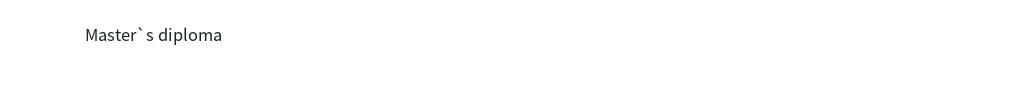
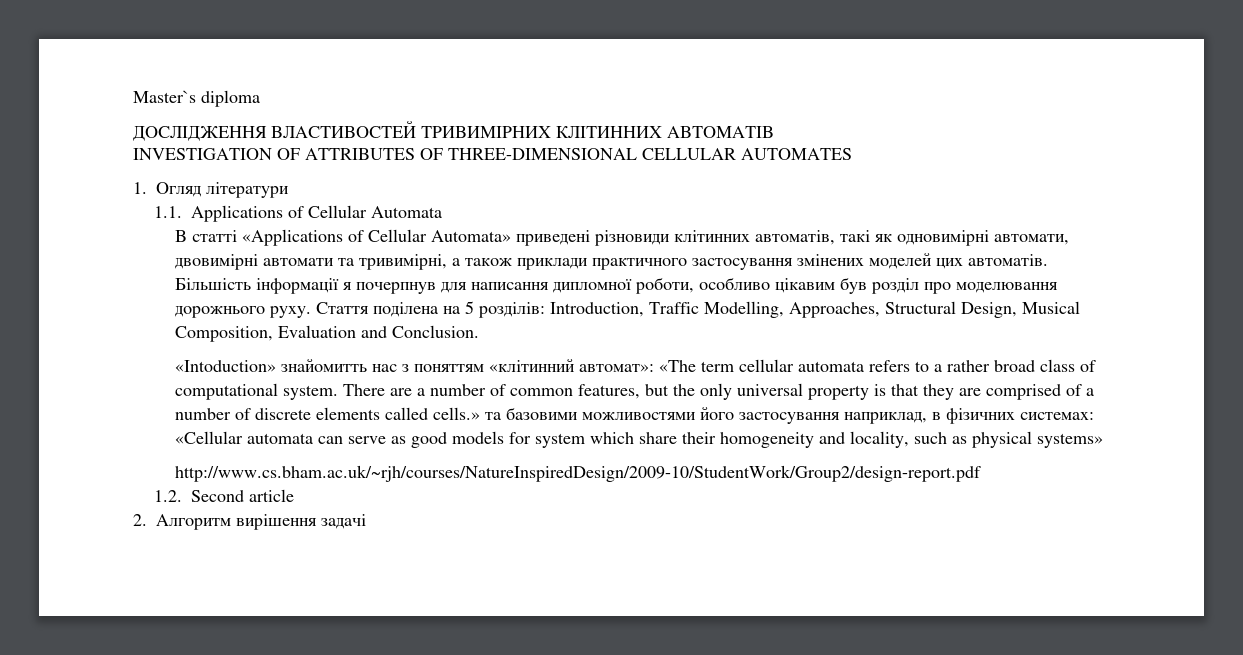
(223, 36) none -> [133,121,774,141] [133,148,852,160] [133,182,289,198] [154,205,443,222] [175,229,1070,246] [175,253,1049,270] [175,277,1059,294] [175,301,1081,318] [175,325,480,342] [175,359,1097,372] [175,383,1095,400] [175,407,1095,424] [175,431,1104,448] [175,465,982,482] [154,489,295,502] [133,514,366,530] // ДОСЛІДЖЕННЯ ВЛАСТИВОСТЕЙ ТРИВИМІРНИХ КЛІТИННИХ АВТОМАТІВ // INVESTIGATION OF ATTRIBUTES OF THREE-DIMENSIONAL CELLULAR AUTOMATES // 1. Огляд літератури // 1.1. Applications of Cellular Automata // В статті «Applications of Cellular Automata» приведені різновиди клітинних автоматів, такі як одновимірні автомати, двовимірні автомати та тривимірні, а також приклади практичного застосування змінених моделей цих автоматів. Більшість інформації я почерпнув для написання дипломної роботи, особливо цікавим був розділ про моделювання дорожнього руху. Стаття поділена на 5 розділів: Introduction, Traffic Modelling, Approaches, Structural Design, Musical Composition, Evaluation and Conclusion. // «Intoduction» знайомитть нас з поняттям «клітинний автомат»: «The term cellular automata refers to a rather broad class of computational system. There are a number of common features, but the only universal property is that they are comprised of a number of discrete elements called cells.» та базовими можливостями його застосування наприклад, в фізичних системах: «Cellular automata can serve as good models for system which share their homogeneity and locality, such as physical systems» // http://www.cs.bham.ac.uk/~rjh/courses/NatureInspiredDesign/2009-10/StudentWork/Group2/design-report.pdf // 1.2. Second article // 2. Алгоритм вирішення задачі

